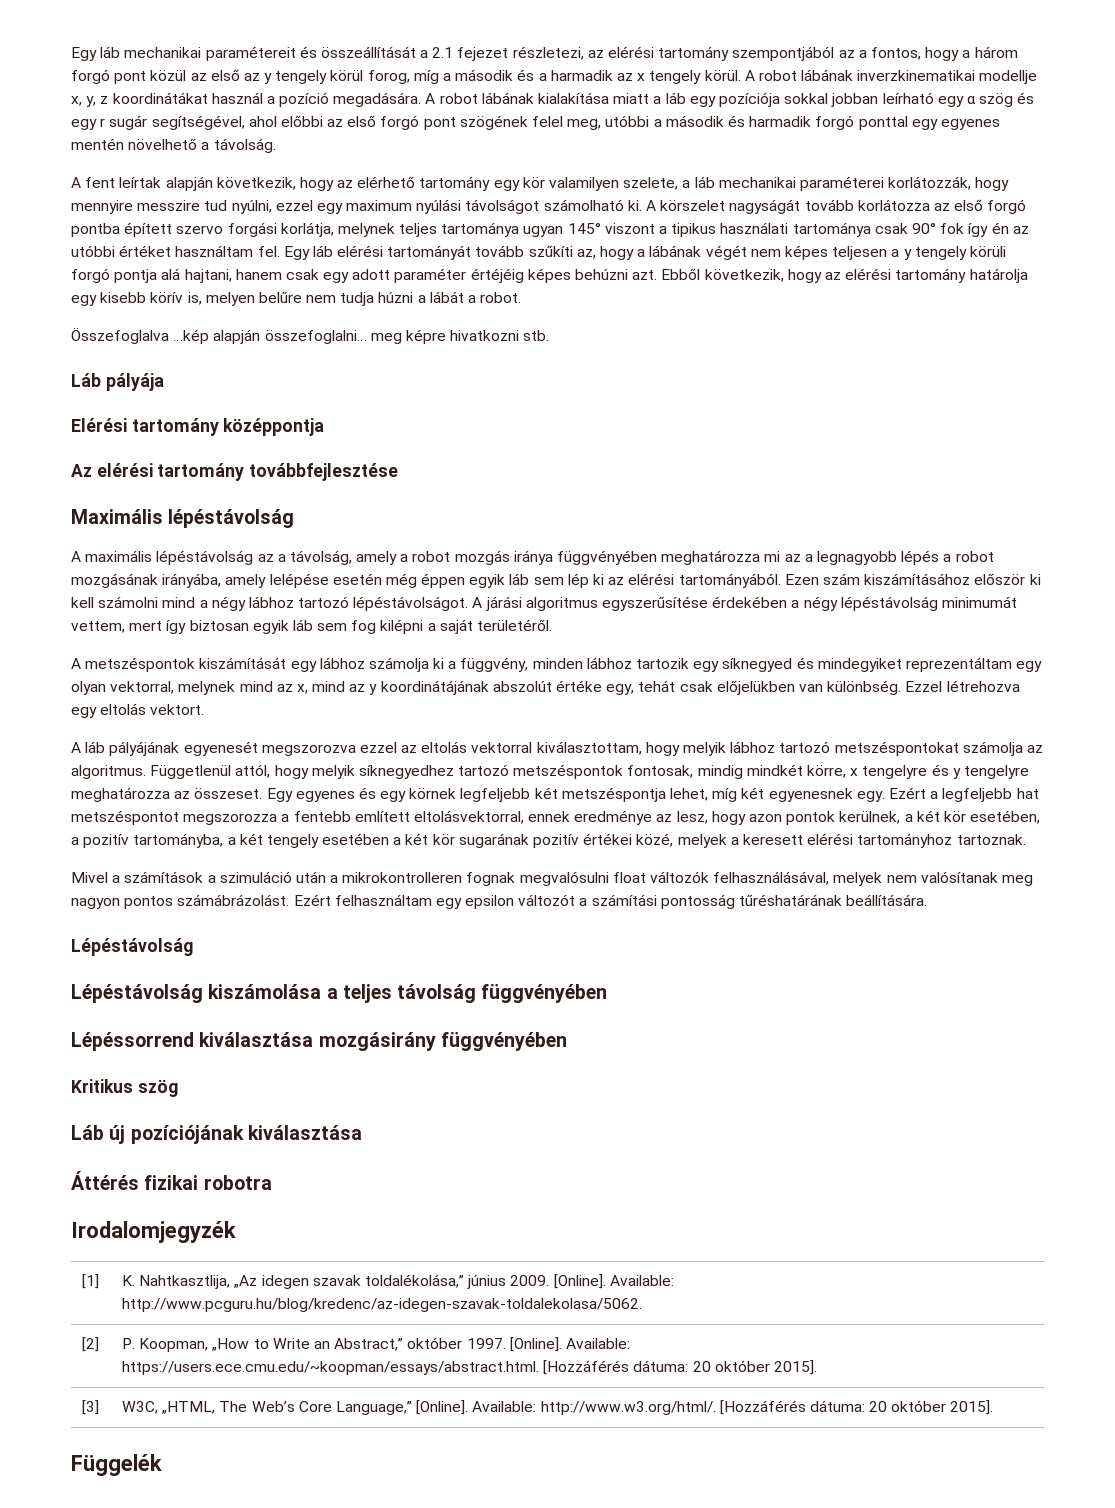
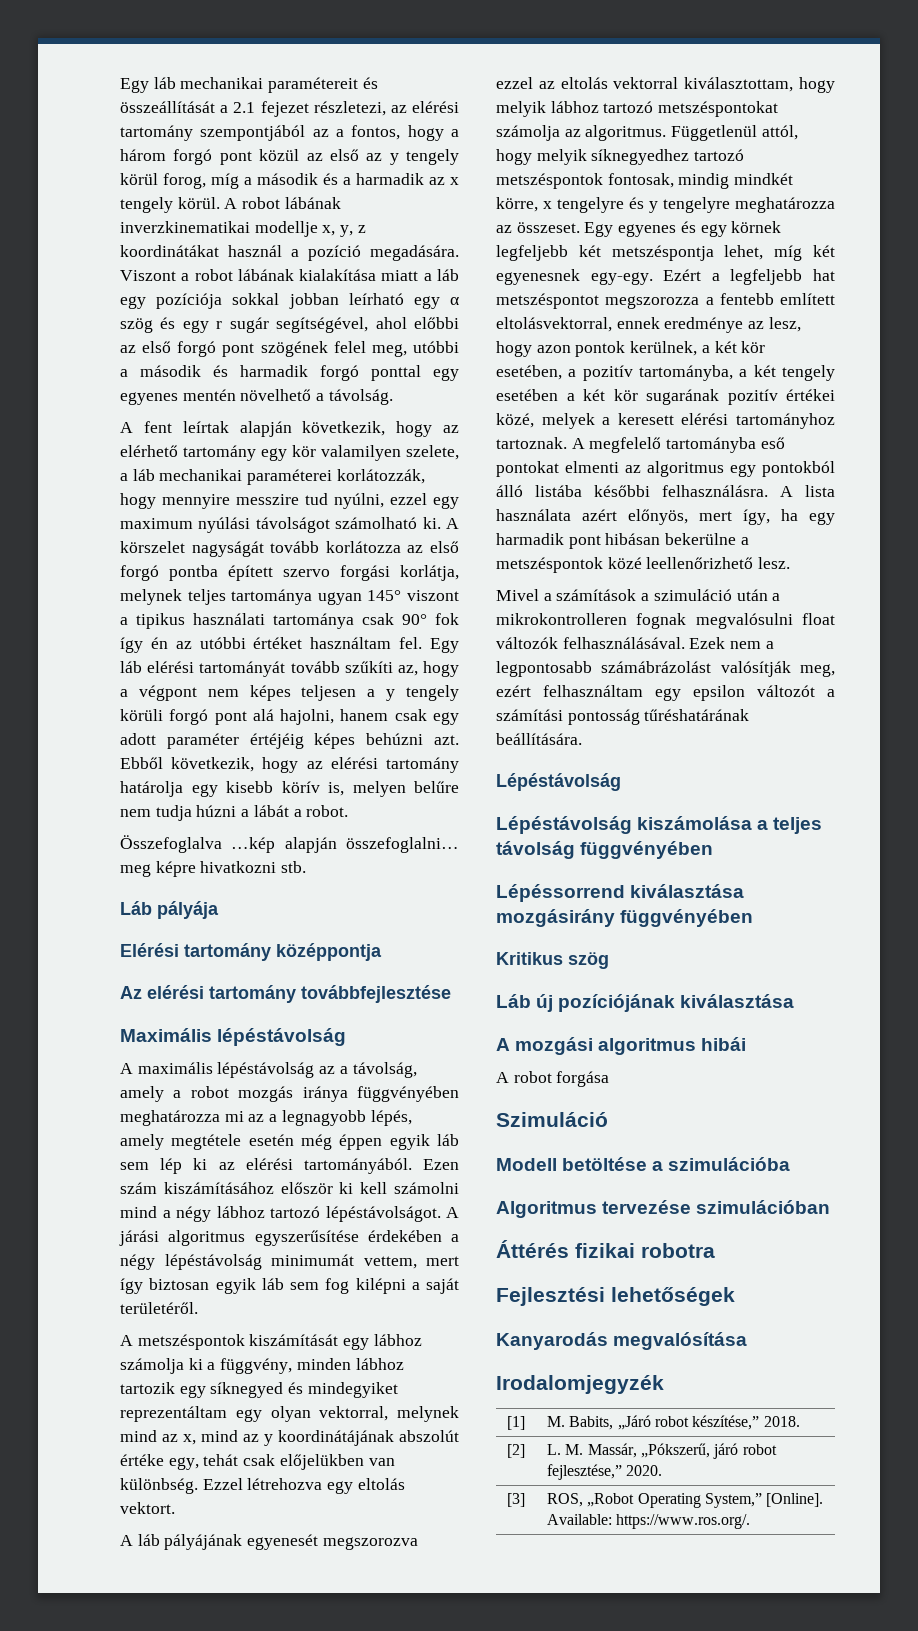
[425,93,436,104] A -> [120,270,190,281] Viszont a
[649,245,747,260] lábának végét -> [138,685,197,701] végpont
[114,268,232,283] pontja alá hajtani, -> [214,709,335,725] pont alá hajolni,
[901,550,994,565] [71,573,329,588] lépés a robot mozgásának irányába, amely lelépése -> [370,1110,412,1126] [120,1134,242,1150] lépés, amely megtétele
[856,791,885,802] egy. -> [590,272,653,285] egy-egy.
(1026, 839) none -> [571,437,785,453] [496,461,835,477] [496,485,835,497] [496,509,835,525] [496,533,749,549] [496,557,791,573] A megfelelő tartományba eső pontokat elmenti az algoritmus egy pontokból álló listába későbbi felhasználásra. A lista használata azért előnyös, mert így, ha egy harmadik pont hibásan bekerülne a metszéspontok közé leellenőrizhető lesz.
[713,871,1033,886] [71,894,331,909] felhasználásával, melyek nem valósítanak meg nagyon pontos számábrázolást. Ezért -> [562,637,774,649] [496,661,835,677] [496,685,531,697] felhasználásával. Ezek nem a legpontosabb számábrázolást valósítják meg, ezért
[71,1171,272,1190] [71,1221,236,1243] [82,1274,100,1289] [122,1274,674,1289] [122,1298,643,1312] [82,1337,100,1352] [122,1337,630,1352] [122,1360,817,1375] [82,1400,100,1415] [122,1400,994,1415] [71,1454,162,1476] Áttérés fizikai robotra // Irodalomjegyzék // [1] | K. Nahtkasztlija, „Az idegen szavak toldalékolása,” június 2009. [Online]. Available: http://www.pcguru.hu/blog/kredenc/az-idegen-szavak-toldalekolasa/5062. // [2] | P. Koopman, „How to Write an Abstract,” október 1997. [Online]. Available: https://users.ece.cmu.edu/~koopman/essays/abstract.html. [Hozzáférés dátuma: 20 október 2015]. // [3] | W3C, „HTML, The Web’s Core Language,” [Online]. Available: http://www.w3.org/html/. [Hozzáférés dátuma: 20 október 2015]. // Függelék -> [496,1037,747,1055] [496,1071,610,1087] [496,1112,608,1127] [496,1157,791,1171] [496,1200,831,1218] [496,1240,715,1258] [496,1287,735,1306] [496,1332,748,1350] [496,1375,664,1394] [506,1416,525,1430] [546,1415,800,1430] [506,1444,525,1458] [546,1443,777,1459] [546,1464,663,1480] [506,1493,525,1507] [546,1493,824,1508] [546,1514,751,1529] A mozgási algoritmus hibái // A robot forgása // Szimuláció // Modell betöltése a szimulációba // Algoritmus tervezése szimulációban // Áttérés fizikai robotra // Fejlesztési lehetőségek // Kanyarodás megvalósítása // Irodalomjegyzék // [1] | M. Babits, „Járó robot készítése,” 2018. // [2] | L. M. Massár, „Pókszerű, járó robot fejlesztése,” 2020. // [3] | ROS, „Robot Operating System,” [Online]. Available: https://www.ros.org/.

